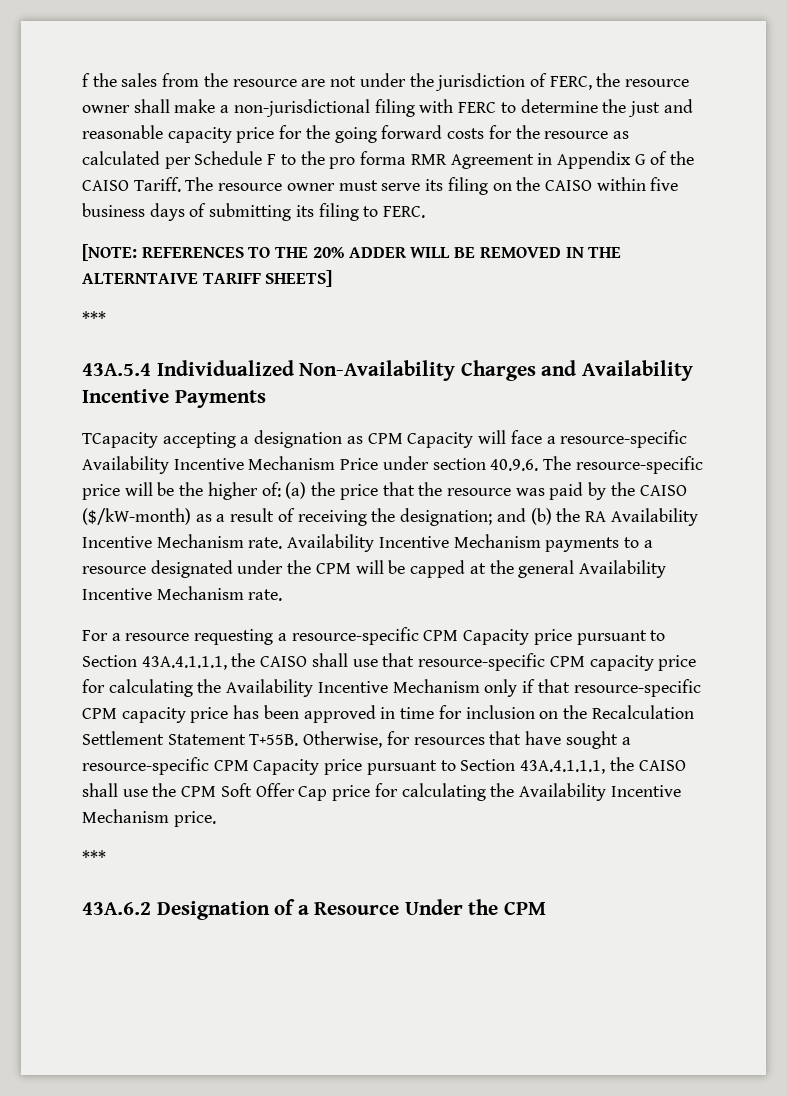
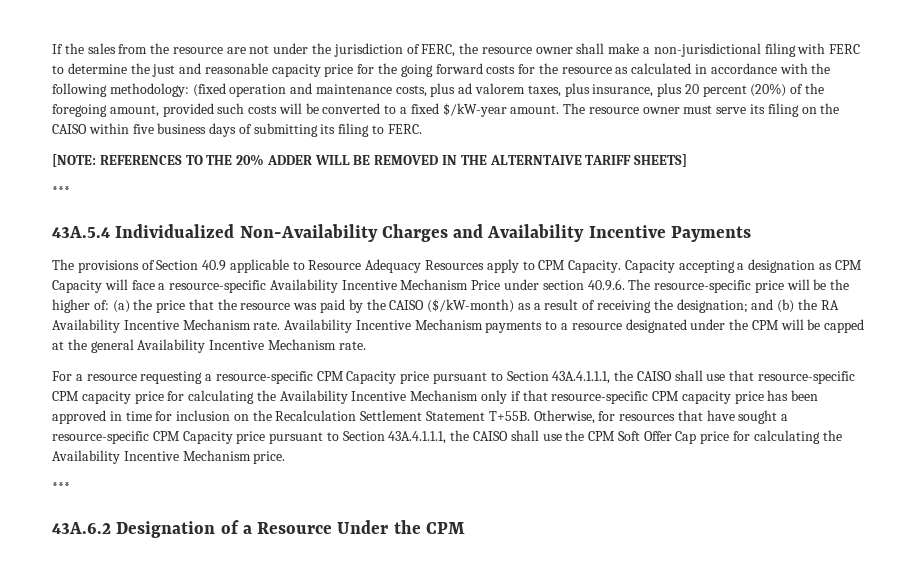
[82,73,90,87] f -> [52,44,63,54] If
[164,151,695,169] [82,177,181,192] per Schedule F to the pro forma RMR Agreement in Appendix G of the CAISO Tariff. -> [695,63,831,74] [52,83,825,97] [52,103,560,117] in accordance with the following methodology: (fixed operation and maintenance costs, plus ad valorem taxes, plus insurance, plus 20 percent (20%) of the foregoing amount, provided such costs will be converted to a fixed $/kW-year amount.
[82,432,158,448] TCapacity -> [52,259,675,273] The provisions of Section 40.9 applicable to Resource Adequacy Resources apply to CPM Capacity. Capacity

